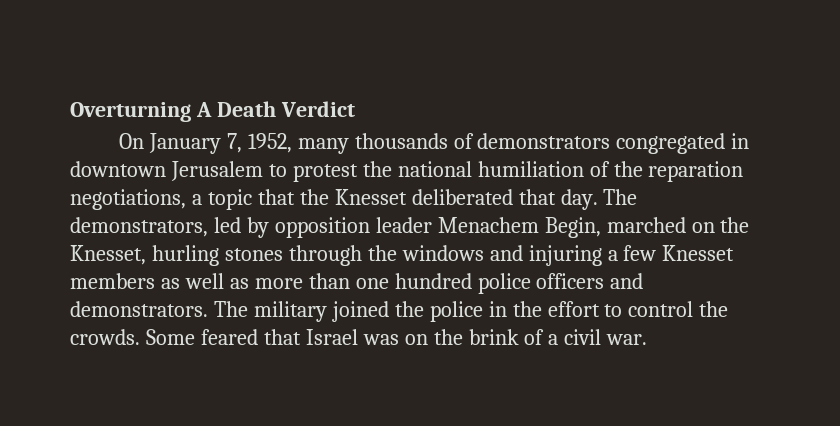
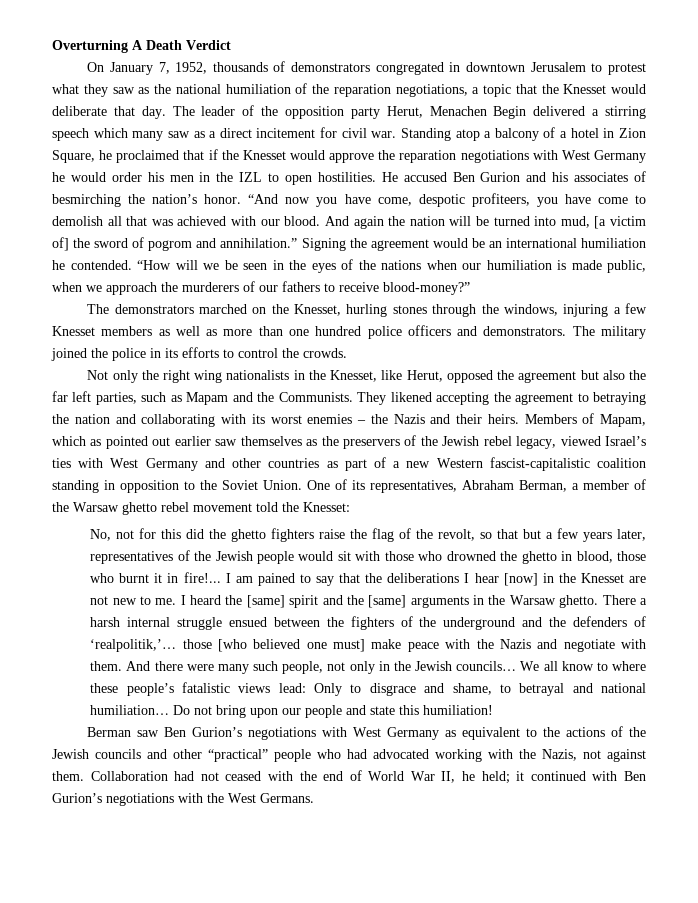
[297,138,349,154] many -> (208, 68) none
(358, 173) none -> [52,84,150,97] what they saw as
[411,189,513,205] deliberated -> [611,84,646,94] [52,106,107,116] would deliberate
[70,217,601,238] demonstrators, led by opposition leader Menachem Begin, -> [201,105,646,119] [52,127,647,141] [52,149,647,163] [52,171,647,185] [52,193,646,207] [52,216,646,229] [52,237,646,251] [52,259,646,273] [52,281,470,295] [87,304,194,314] leader of the opposition party Herut, Menachen Begin delivered a stirring speech which many saw as a direct incitement for civil war. Standing atop a balcony of a hotel in Zion Square, he proclaimed that if the Knesset would approve the reparation negotiations with West Germany he would order his men in the IZL to open hostilities. He accused Ben Gurion and his associates of besmirching the nation’s honor. “And now you have come, despotic profiteers, you have come to demolish all that was achieved with our blood. And again the nation will be turned into mud, [a victim of] the sword of pogrom and annihilation.” Signing the agreement would be an international humiliation he contended. “How will we be seen in the eyes of the nations when our humiliation is made public, when we approach the murderers of our fathers to receive blood-money?” // The demonstrators
[401,245,523,261] windows and -> [503,304,558,316] windows,
[512,301,600,317] the effort -> [165,347,219,358] its efforts
[145,329,648,345] Some feared that Israel was on the brink of a civil war. -> [87,370,646,383] [52,391,646,405] [52,413,646,427] [52,435,646,449] [52,457,647,471] [52,479,646,493] [52,502,350,515] [90,528,647,542] [90,550,646,564] [90,572,646,586] [90,595,648,608] [90,616,647,630] [90,639,647,652] [90,661,646,674] [90,682,647,696] [90,705,494,718] [87,726,646,740] [52,749,646,762] [52,770,646,784] [52,793,314,806] // Not only the right wing nationalists in the Knesset, like Herut, opposed the agreement but also the far left parties, such as Mapam and the Communists. They likened accepting the agreement to betraying the nation and collaborating with its worst enemies – the Nazis and their heirs. Members of Mapam, which as pointed out earlier saw themselves as the preservers of the Jewish rebel legacy, viewed Israel’s ties with West Germany and other countries as part of a new Western fascist-capitalistic coalition standing in opposition to the Soviet Union. One of its representatives, Abraham Berman, a member of the Warsaw ghetto rebel movement told the Knesset: // No, not for this did the ghetto fighters raise the flag of the revolt, so that but a few years later, representatives of the Jewish people would sit with those who drowned the ghetto in blood, those who burnt it in fire!... I am pained to say that the deliberations I hear [now] in the Knesset are not new to me. I heard the [same] spirit and the [same] arguments in the Warsaw ghetto. There a harsh internal struggle ensued between the fighters of the underground and the defenders of ‘realpolitik,’… those [who believed one must] make peace with the Nazis and negotiate with them. And there were many such people, not only in the Jewish councils… We all know to where these people’s fatalistic views lead: Only to disgrace and shame, to betrayal and national humiliation… Do not bring upon our people and state this humiliation! // Berman saw Ben Gurion’s negotiations with West Germany as equivalent to the actions of the Jewish councils and other “practical” people who had advocated working with the Nazis, not against them. Collaboration had not ceased with the end of World War II, he held; it continued with Ben Gurion’s negotiations with the West Germans.

